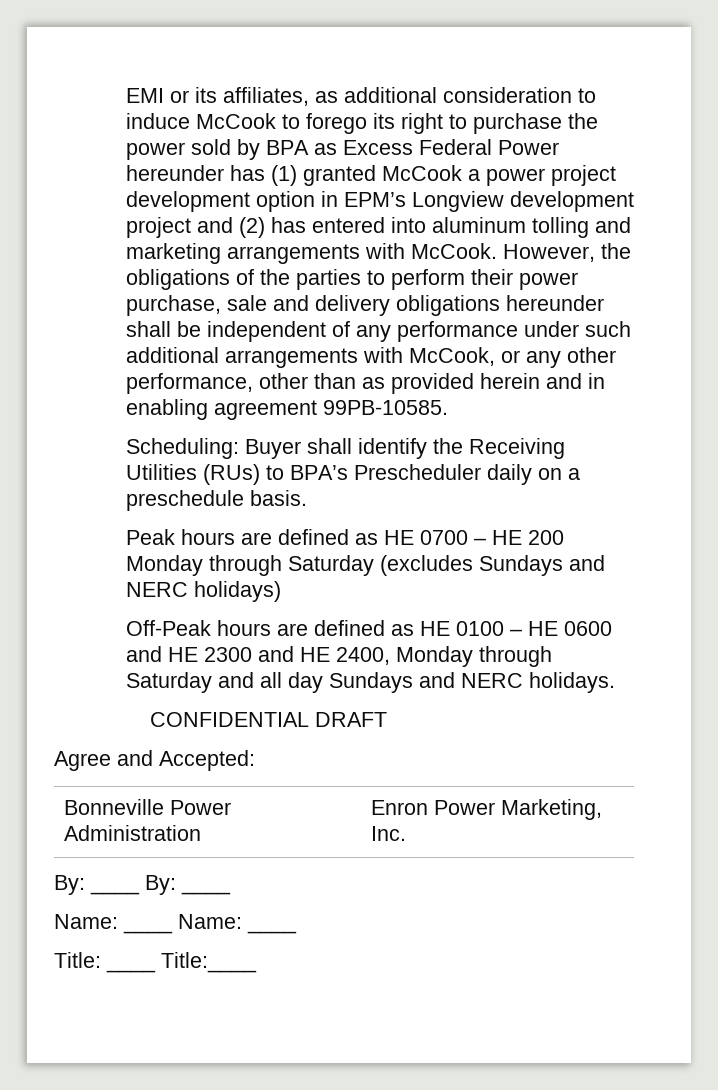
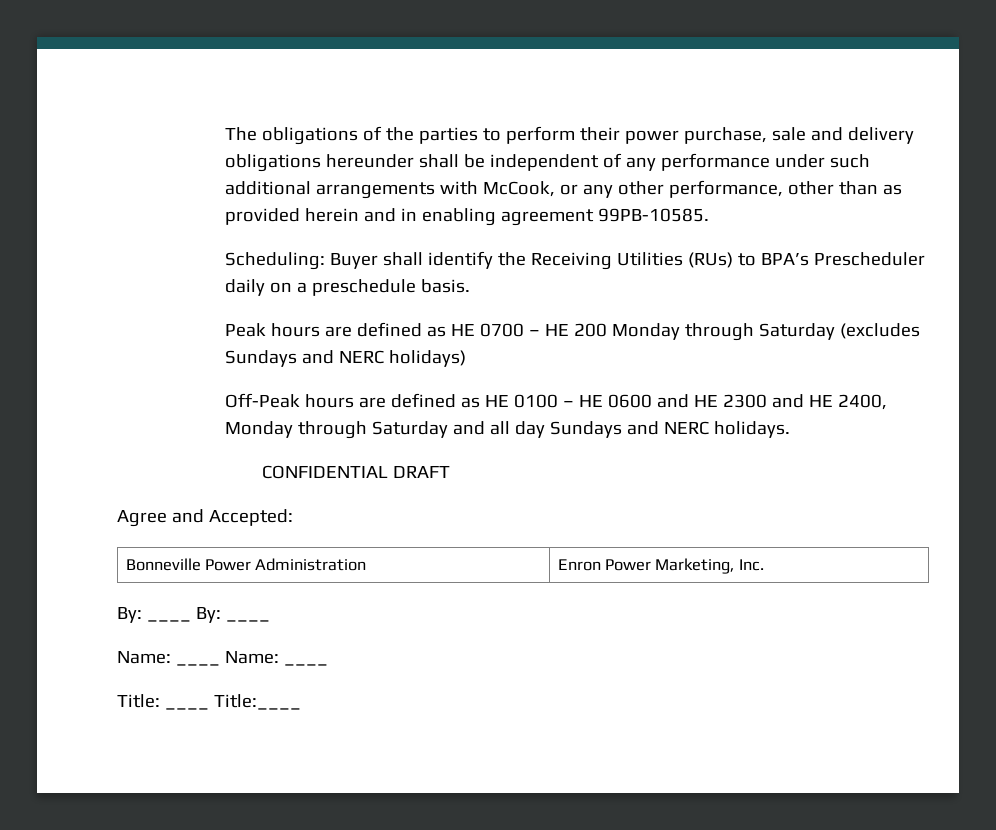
[125,87,596,106] [125,113,598,134] [125,139,559,160] [125,165,616,186] [125,191,634,212] [125,217,631,238] [125,243,631,264] EMI or its affiliates, as additional consideration to induce McCook to forego its right to purchase the power sold by BPA as Excess Federal Power hereunder has (1) granted McCook a power project development option in EPM’s Longview development project and (2) has entered into aluminum tolling and marketing arrangements with McCook. However, the -> [225,127,258,141] The

